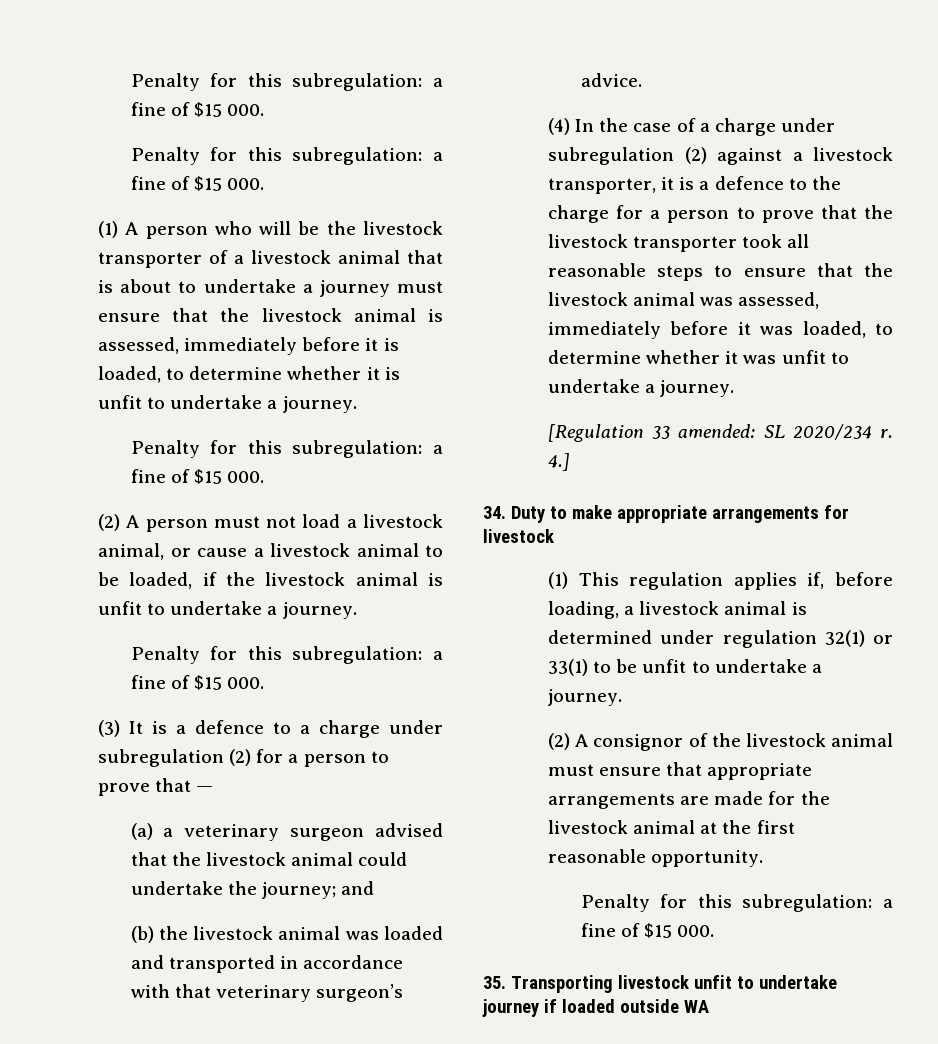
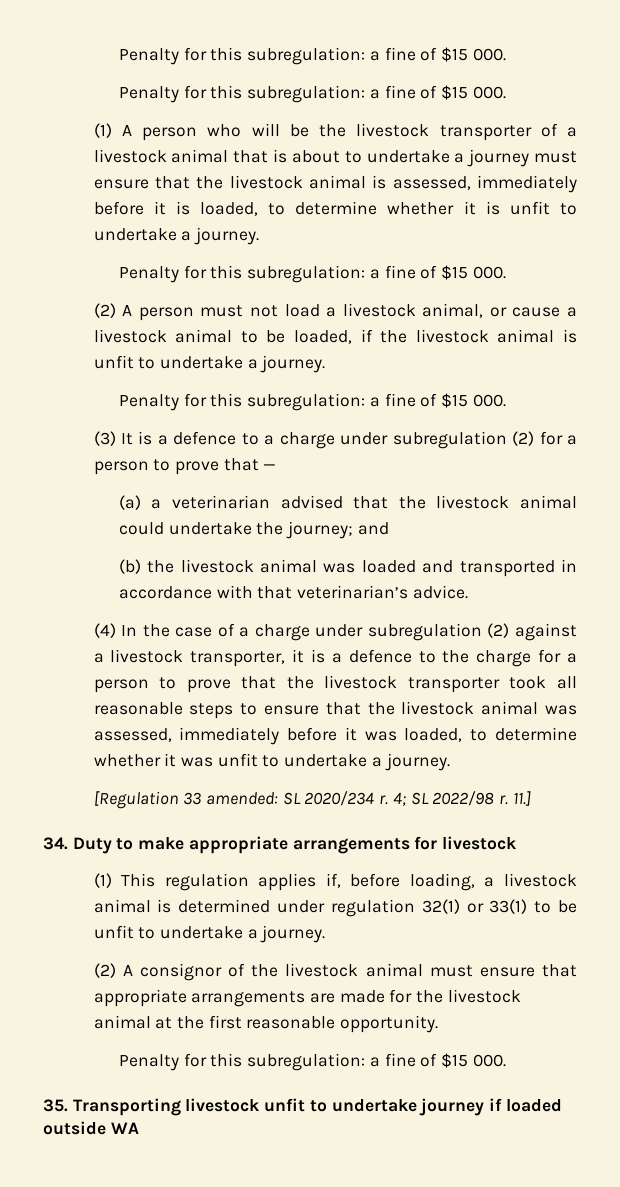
[184,824,365,841] veterinary surgeon -> [172,495,271,509] veterinarian
[215,984,404,1002] veterinary surgeon’s -> [297,585,409,599] veterinarian’s
[548,453,571,471] 4.] -> [392,791,531,806] 4; SL 2022/98 r. 11.]

